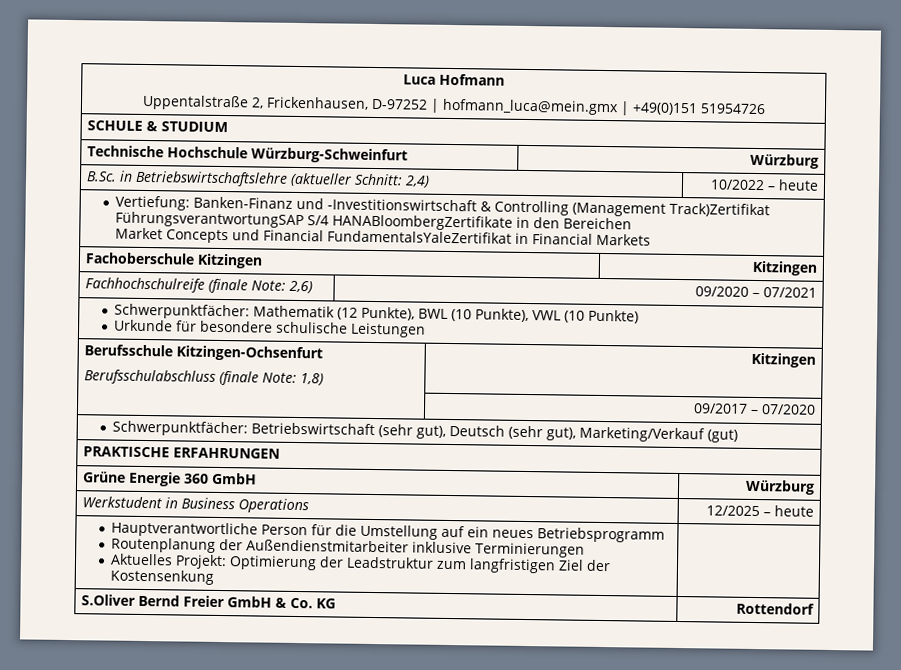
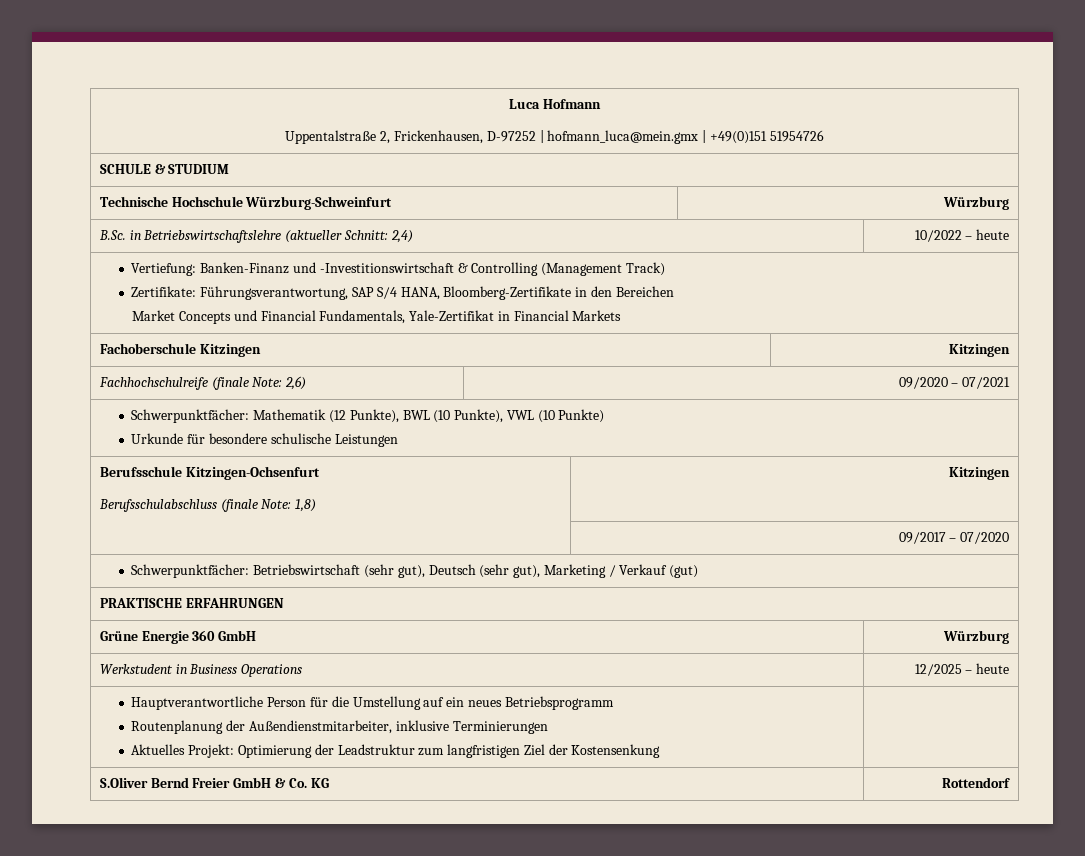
[669,202,771,218] [115,211,514,231] Track)Zertifikat FührungsverantwortungSAP S/4 HANABloombergZertifikate -> [625,262,665,276] [131,286,572,300] Track) // Zertifikate: Führungsverantwortung, SAP S/4 HANA, Bloomberg-Zertifikate
[326,230,512,244] FundamentalsYaleZertifikat -> [319,310,495,324] Fundamentals, Yale-Zertifikat
[579,426,706,443] Marketing/Verkauf -> [543,564,668,578] Marketing / Verkauf
[246,539,410,553] Außendienstmitarbeiter -> [249,720,393,734] Außendienstmitarbeiter,

